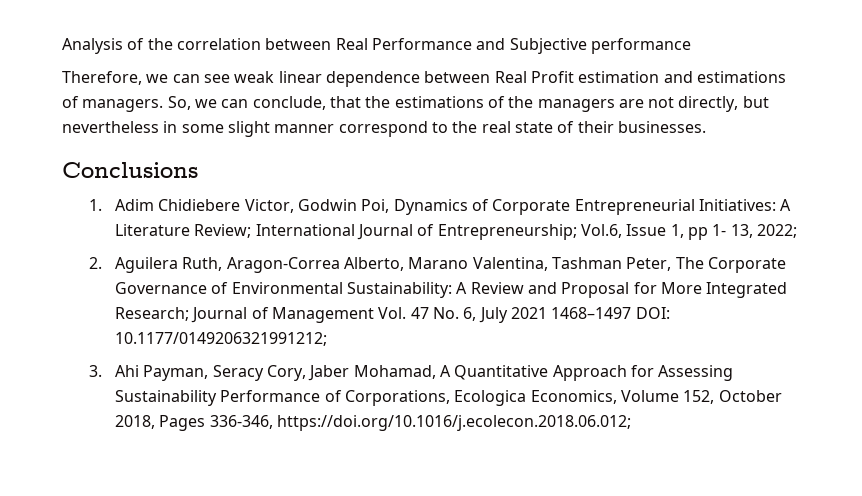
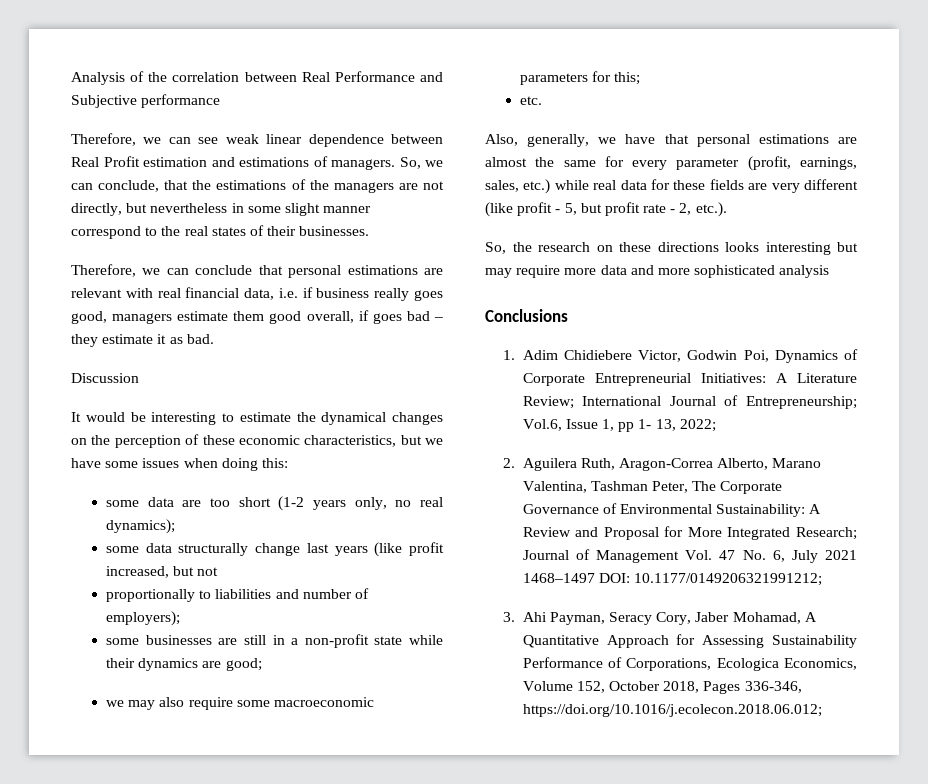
[514,122,553,133] state -> [211,227,246,236] states
(706, 127) none -> [71,264,443,278] [71,287,443,301] [71,310,443,324] [71,334,214,347] [71,373,139,383] [71,412,443,425] [71,434,443,448] [71,458,288,471] [106,496,443,511] [106,519,176,534] [106,542,445,557] [106,566,219,578] [106,588,369,602] [106,611,181,626] [106,634,443,648] [106,658,262,671] [106,697,374,710] [520,71,641,85] [520,96,543,105] [485,134,857,147] [485,156,857,171] [485,179,858,194] [485,202,727,217] [485,242,858,255] [485,265,830,278] // Therefore, we can conclude that personal estimations are relevant with real financial data, i.e. if business really goes good, managers estimate them good overall, if goes bad – they estimate it as bad. // Discussion // It would be interesting to estimate the dynamical changes on the perception of these economic characteristics, but we have some issues when doing this: // some data are too short (1-2 years only, no real dynamics); // some data structurally change last years (like profit increased, but not // proportionally to liabilities and number of employers); // some businesses are still in a non-profit state while their dynamics are good; // we may also require some macroeconomic parameters for this; // etc. // Also, generally, we have that personal estimations are almost the same for every parameter (profit, earnings, sales, etc.) while real data for these fields are very different (like profit - 5, but profit rate - 2, etc.). // So, the research on these directions looks interesting but may require more data and more sophisticated analysis

